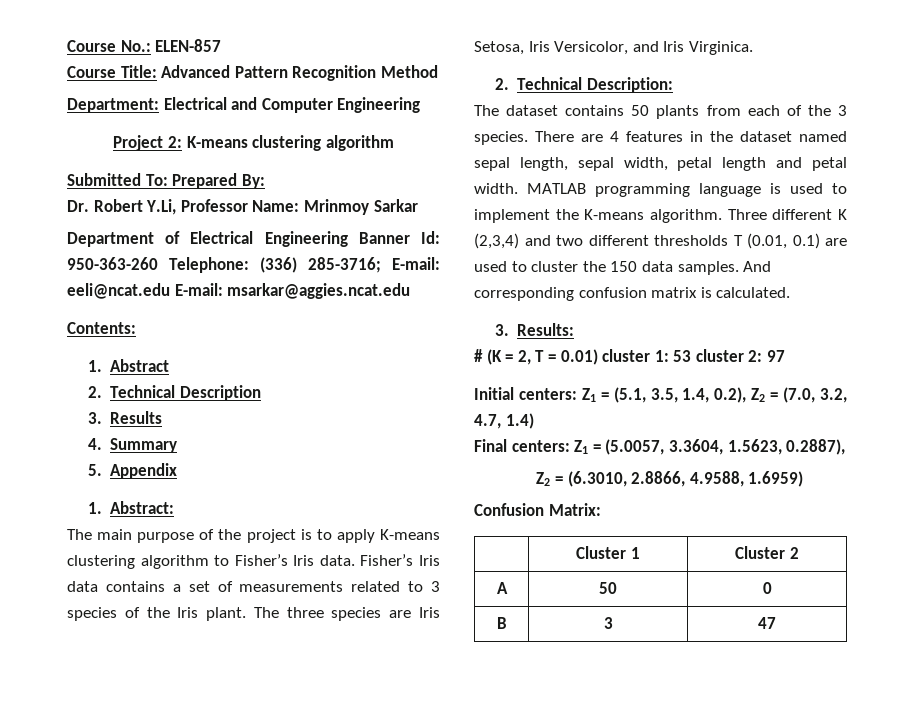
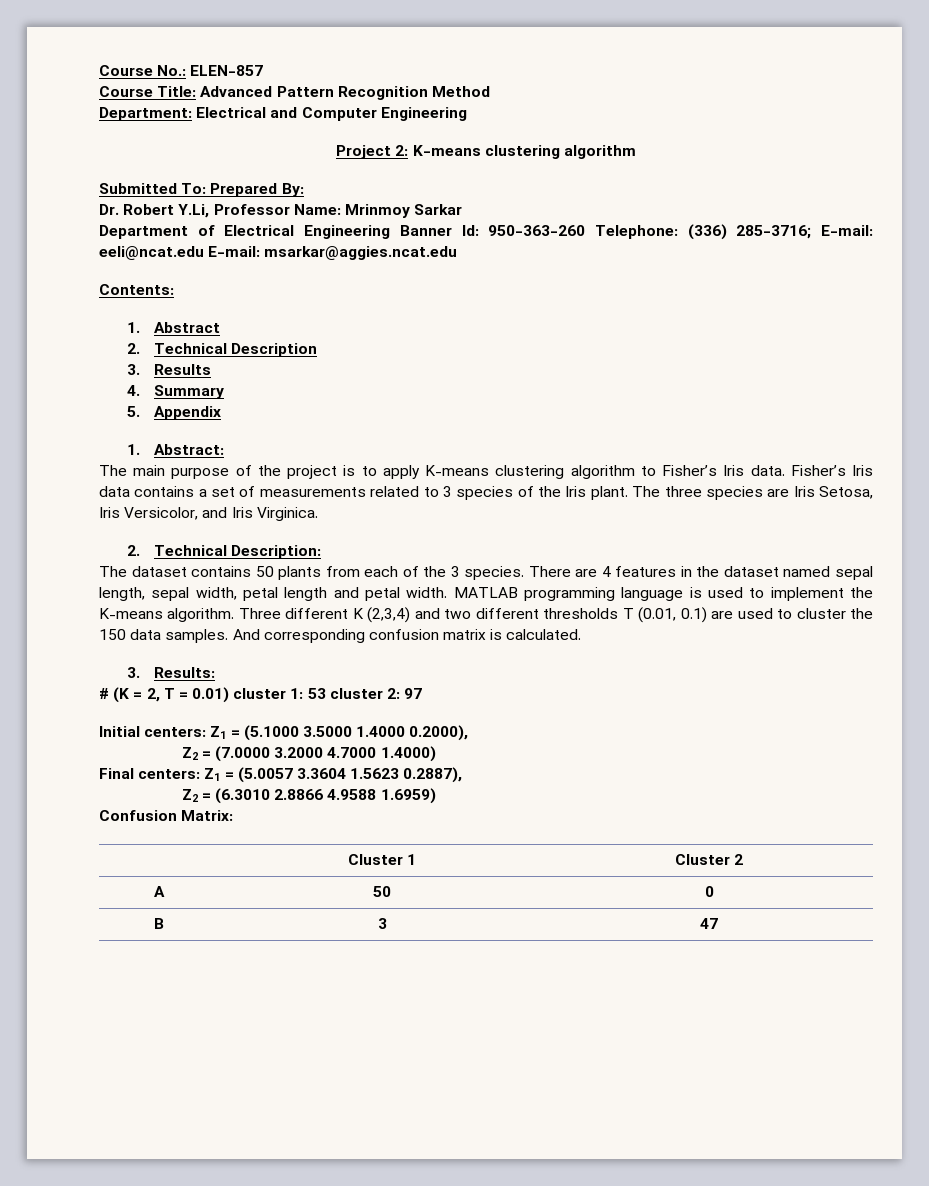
[613,387,848,403] [474,413,534,429] (5.1, 3.5, 1.4, 0.2), Z2 = (7.0, 3.2, 4.7, 1.4) -> [243,725,469,741] [181,746,436,762] (5.1000 3.5000 1.4000 0.2000), // Z2 = (7.0000 3.2000 4.7000 1.4000)
[605,439,782,455] (5.0057, 3.3604, 1.5623, -> [237,767,400,783] (5.0057 3.3604 1.5623
[567,471,744,487] (6.3010, 2.8866, 4.9588, -> [215,788,377,804] (6.3010 2.8866 4.9588

